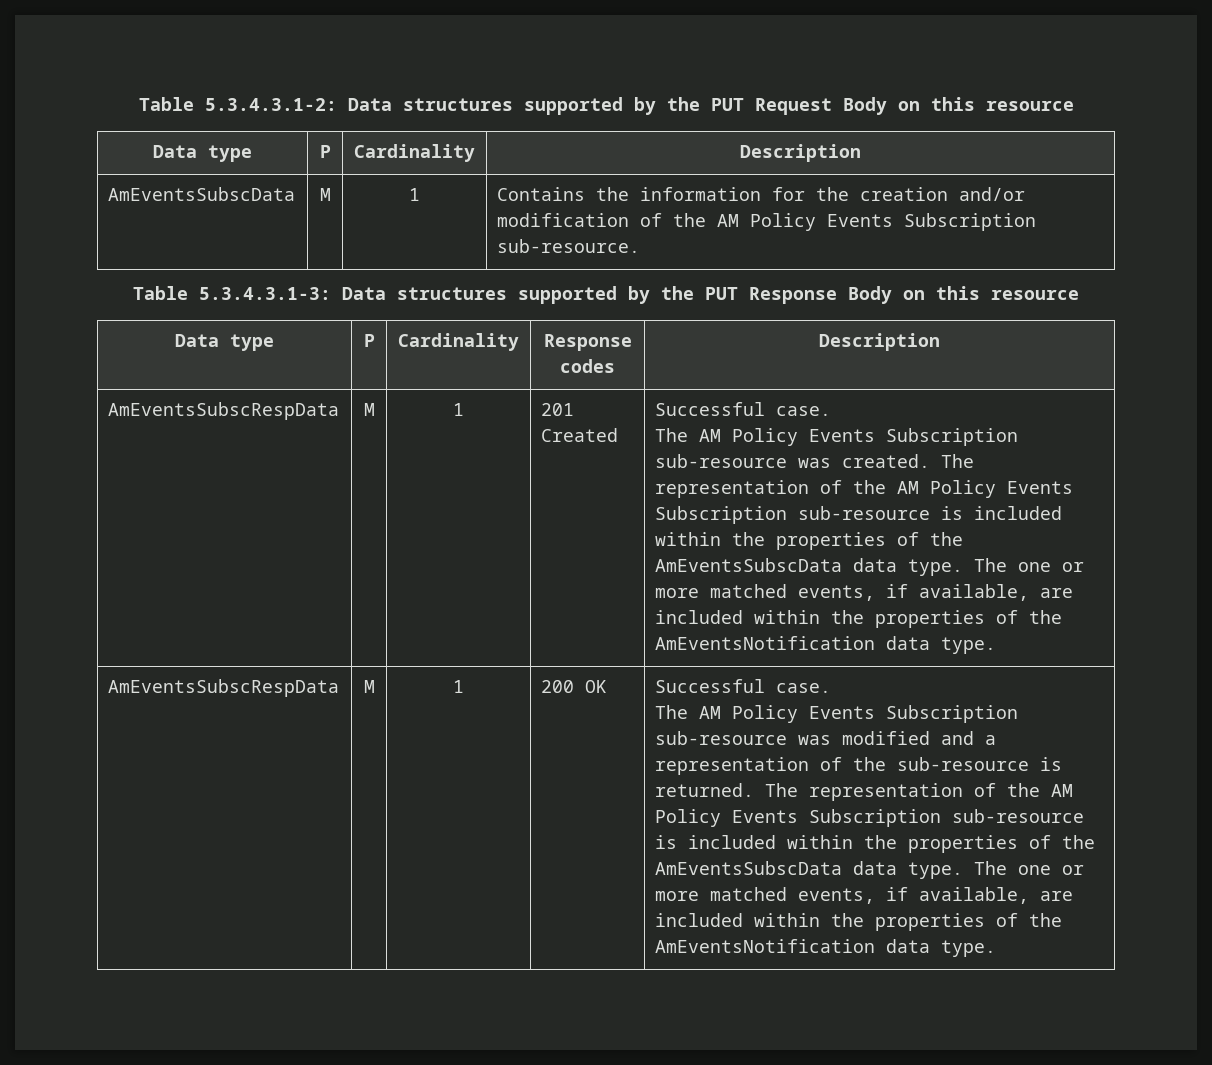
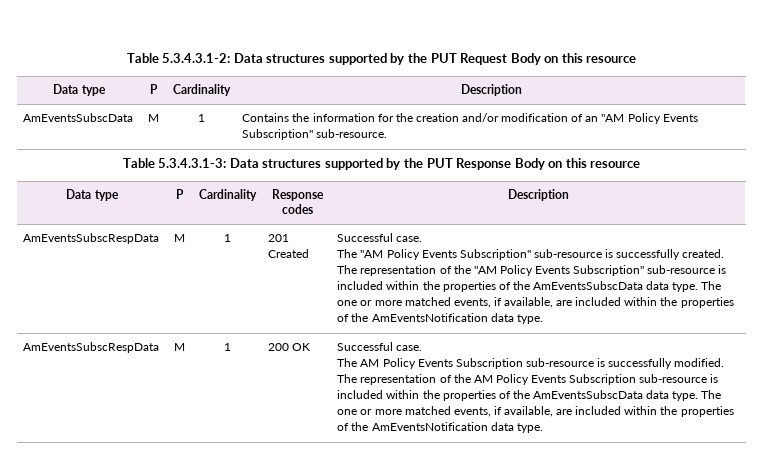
[673,213,1037,231] the AM Policy Events Subscription -> [585,113,698,124] [242,129,314,140] an "AM Policy Events Subscription"
[699,428,1019,446] [655,454,832,468] AM Policy Events Subscription sub-resource was -> [360,249,681,260] "AM Policy Events Subscription" sub-resource is successfully
[897,480,1074,498] [655,506,788,524] AM Policy Events Subscription -> [473,265,645,276] "AM Policy Events Subscription"
[798,731,997,745] [655,757,1063,775] [655,783,755,797] was modified and a representation of the sub-resource is returned. -> [596,358,725,369] is successfully modified.

